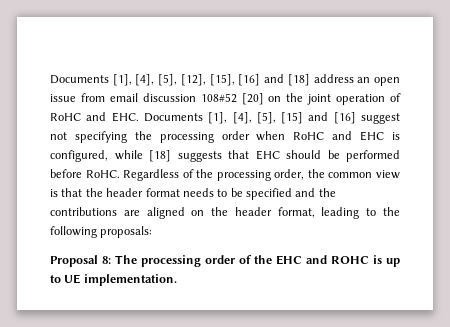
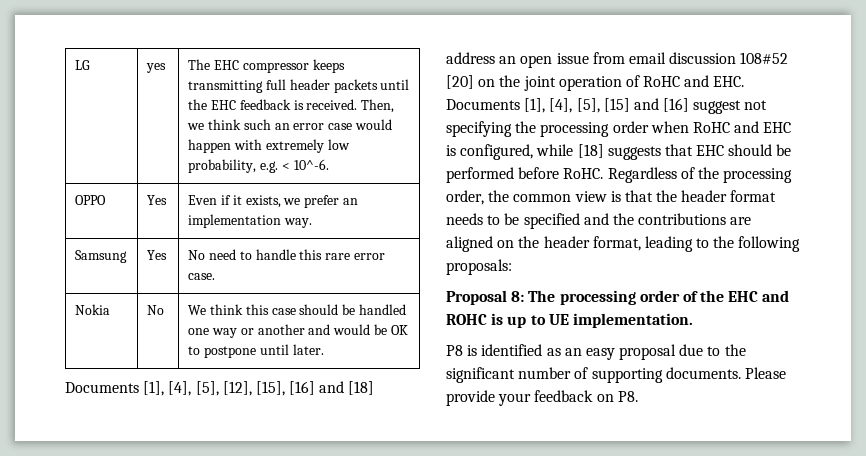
(50, 79) none -> [75,60,91,70] [146,63,167,73] [188,59,345,73] [188,79,410,93] [188,99,395,113] [187,119,392,130] [188,139,350,153] [188,159,329,173] [75,195,107,205] [147,195,168,205] [188,195,358,208] [188,214,313,228] [75,250,128,263] [147,250,168,260] [188,249,385,260] [188,273,216,280] [75,304,111,315] [147,305,165,315] [188,304,406,315] [188,324,408,338] [188,344,324,358] LG | yes | The EHC compressor keeps transmitting full header packets until the EHC feedback is received. Then, we think such an error case would happen with extremely low probability, e.g. < 10^-6. // OPPO | Yes | Even if it exists, we prefer an implementation way. // Samsung | Yes | No need to handle this rare error case. // Nokia | No | We think this case should be handled one way or another and would be OK to postpone until later. //
(177, 280) none -> [446,344,746,360] [446,367,786,383] [446,390,638,406] // P8 is identified as an easy proposal due to the significant number of supporting documents. Please provide your feedback on P8.

